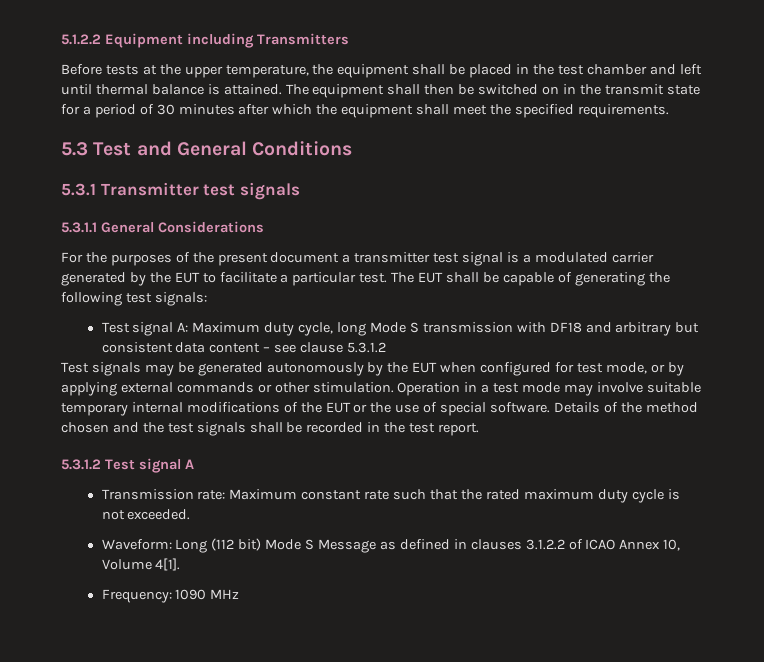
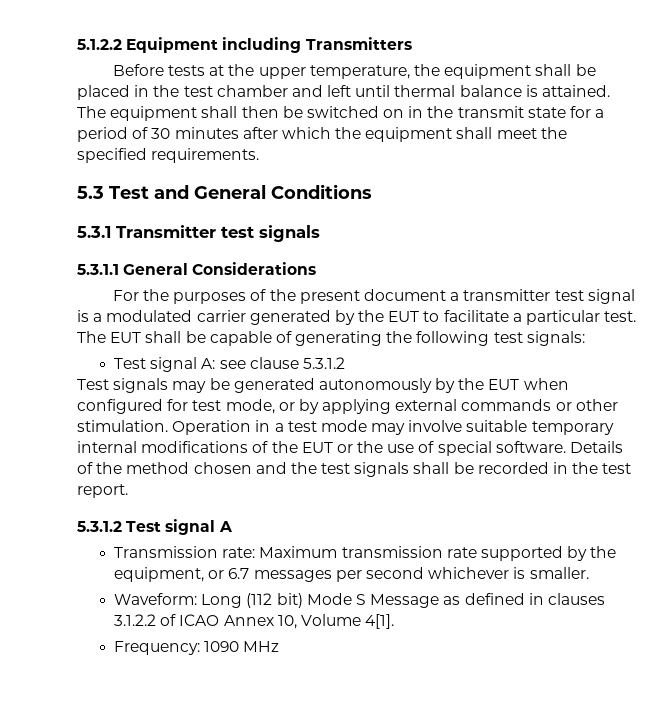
[192,322,700,336] [101,342,271,353] Maximum duty cycle, long Mode S transmission with DF18 and arbitrary but consistent data content – -> (216, 363) none
[301,489,680,503] [101,509,191,520] constant rate such that the rated maximum duty cycle is not exceeded. -> [341,546,617,561] [114,567,589,582] transmission rate supported by the equipment, or 6.7 messages per second whichever is smaller.

